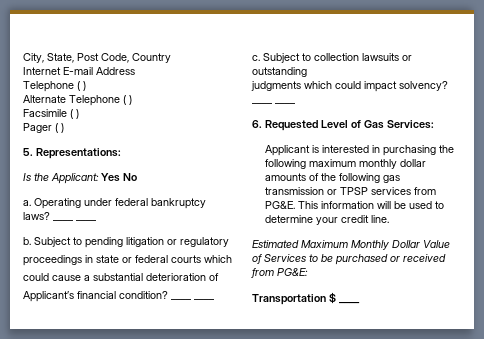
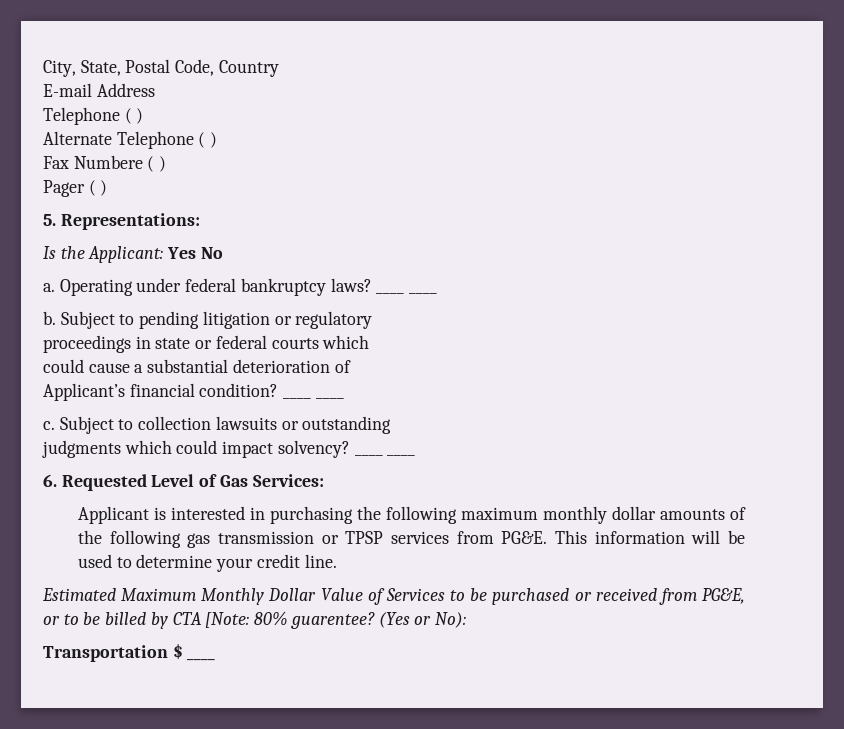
[77,53,99,61] Post -> [125,59,171,73] Postal
[23,67,61,75] Internet -> (279, 68) none
[23,109,67,117] Facsimile -> [43,155,143,169] Fax Numbere
[277,268,308,276] PG&E: -> [702,588,745,604] [43,611,466,629] PG&E, or to be billed by CTA [Note: 80% guarentee? (Yes or No):

